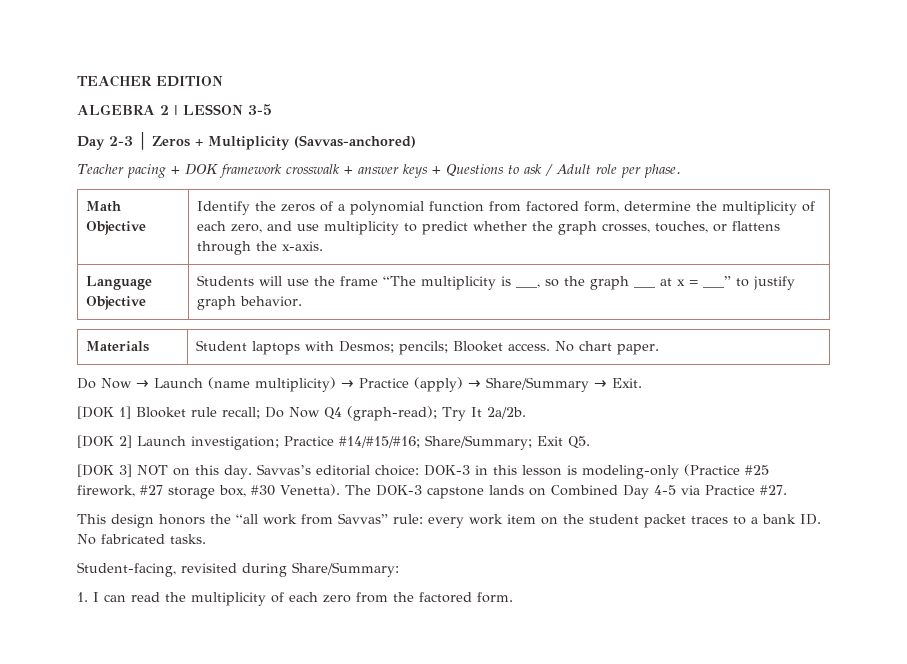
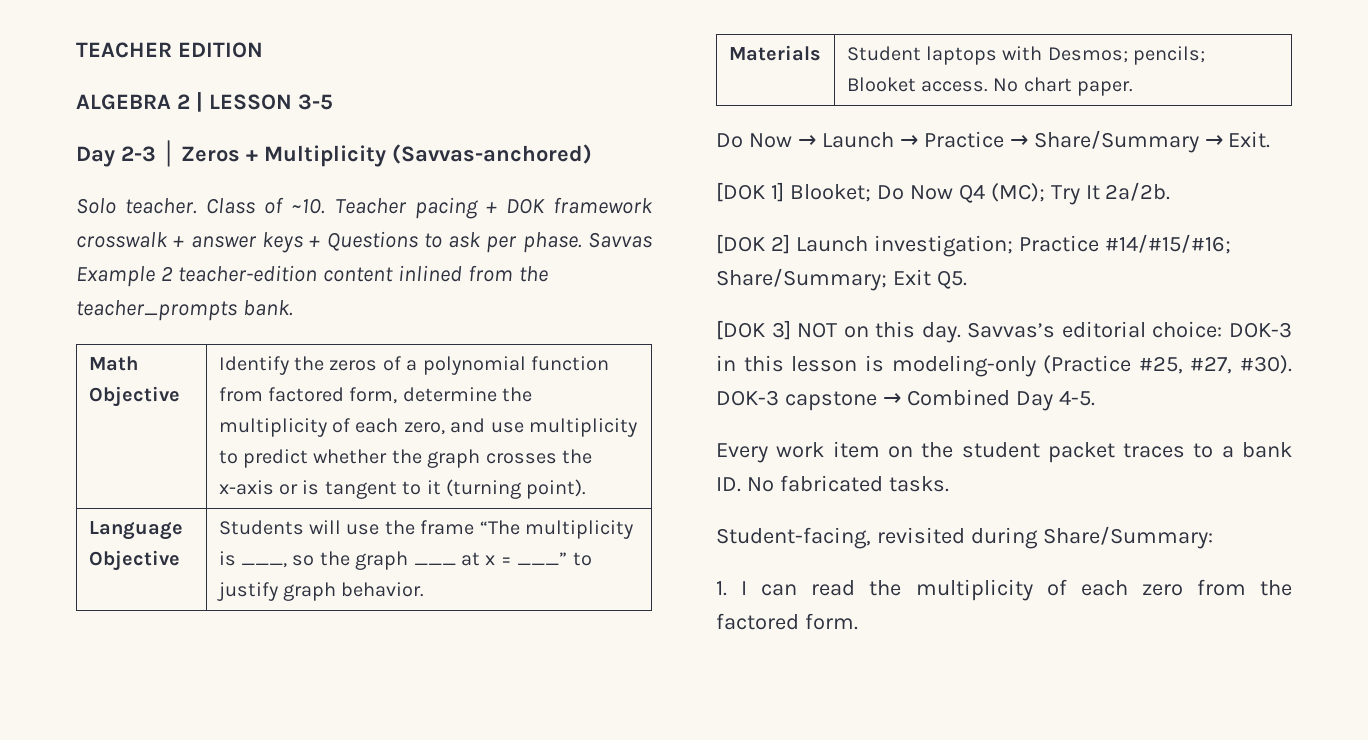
(416, 141) none -> [76,197,326,214] Solo teacher. Class of ~10.
[544,164,617,176] / Adult role -> (482, 240) none
(681, 171) none -> [588,232,652,248] [76,265,548,287] [76,300,293,321] Savvas Example 2 teacher-edition content inlined from the teacher_prompts bank.
[602,221,781,233] [197,241,324,255] crosses, touches, or flattens through the x-axis. -> [485,449,592,464] [218,479,587,499] crosses the x-axis or is tangent to it (turning point).
[208,377,336,392] (name multiplicity) -> (894, 140) none
[414,377,463,392] (apply) -> (1004, 139) none
[136,407,260,419] Blooket rule recall; -> [789,184,871,202] Blooket;
[347,406,437,421] (graph-read); -> [990,183,1045,202] (MC);
[744,465,769,475] [77,484,787,499] [77,513,464,528] #25 firework, #27 storage box, #30 Venetta). The DOK-3 capstone lands on Combined Day 4-5 via Practice #27. // This design honors the “all work from Savvas” rule: every -> [1138,355,1292,374] [716,389,1095,411] [716,443,768,463] #25, #27, #30). DOK-3 capstone → Combined Day 4-5. // Every

